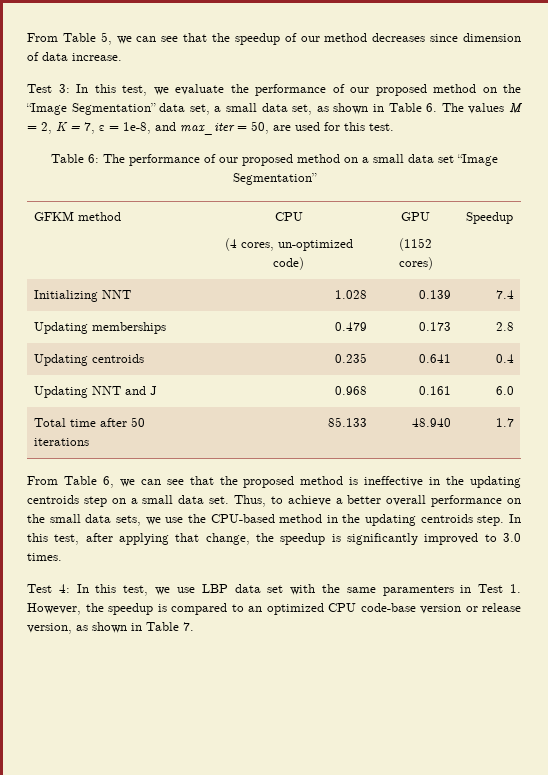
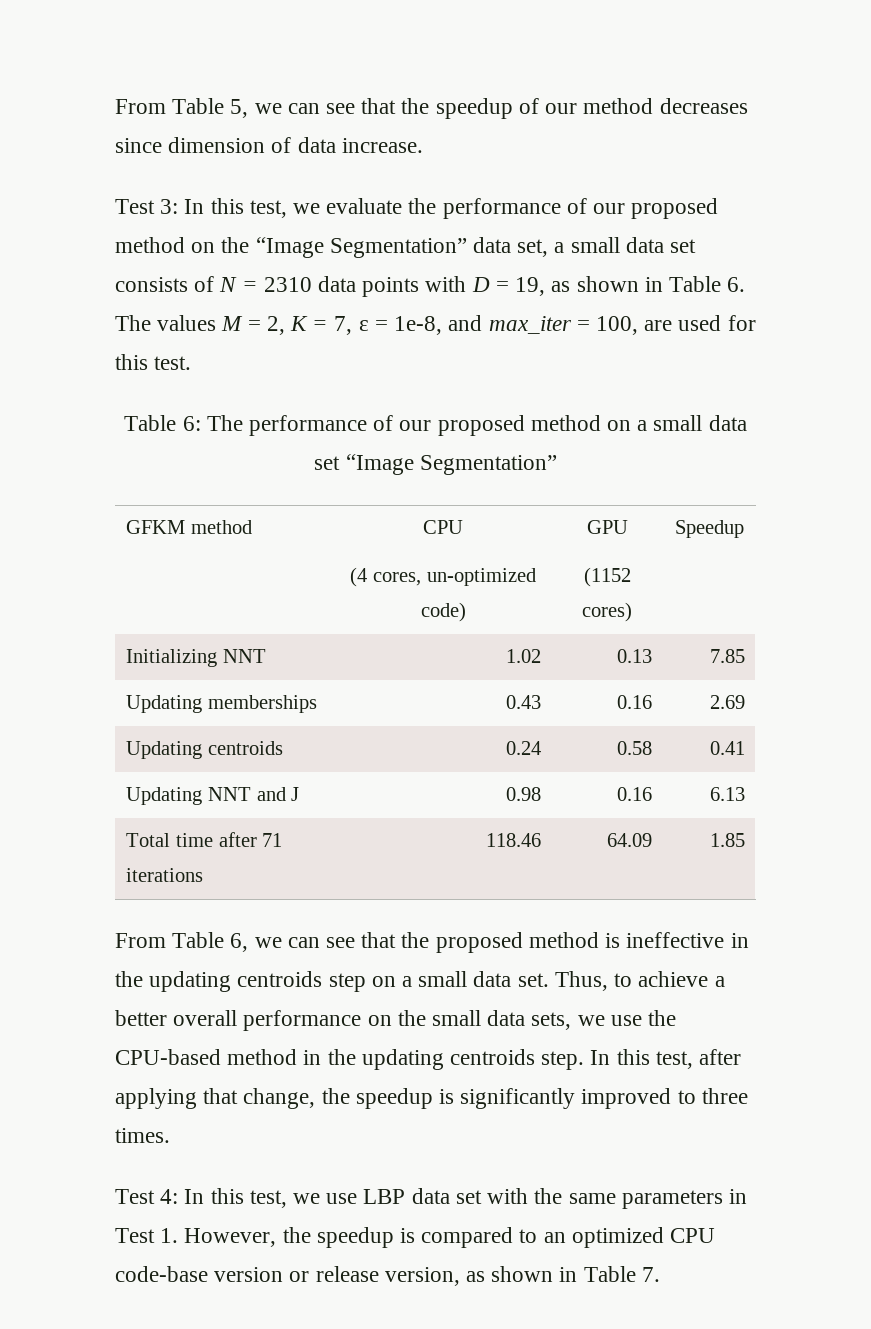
[292,104,313,115] set, -> [670,239,697,253] [115,276,546,297] set consists of N = 2310 data points with D = 19,
[251,121,269,134] 50, -> [595,316,638,335] 100,
[334,290,367,299] [418,290,451,299] [495,290,514,299] 1.028 | 0.139 | 7.4 -> [505,649,541,663] [616,649,652,663] [709,649,745,663] 1.02 | 0.13 | 7.85
[334,322,367,331] [418,322,451,331] [495,322,514,331] 0.479 | 0.173 | 2.8 -> [505,695,541,709] [616,695,652,709] [709,695,745,709] 0.43 | 0.16 | 2.69
[334,353,367,363] [418,354,451,363] [495,354,514,363] 0.235 | 0.641 | 0.4 -> [505,741,541,755] [616,741,652,755] [709,741,745,755] 0.24 | 0.58 | 0.41
[334,386,367,395] [418,386,451,395] [495,386,514,395] 0.968 | 0.161 | 6.0 -> [505,787,541,801] [616,787,652,801] [709,787,745,801] 0.98 | 0.16 | 6.13
[131,417,146,427] 50 -> [262,833,283,847] 71
[327,417,367,427] [411,418,451,427] [495,418,514,427] 85.133 | 48.940 | 1.7 -> [485,833,541,847] [606,833,652,847] [709,833,745,847] 118.46 | 64.09 | 1.85
[502,533,521,542] 3.0 -> [701,1088,748,1104] three
[382,585,454,596] paramenters -> [621,1190,723,1209] parameters

